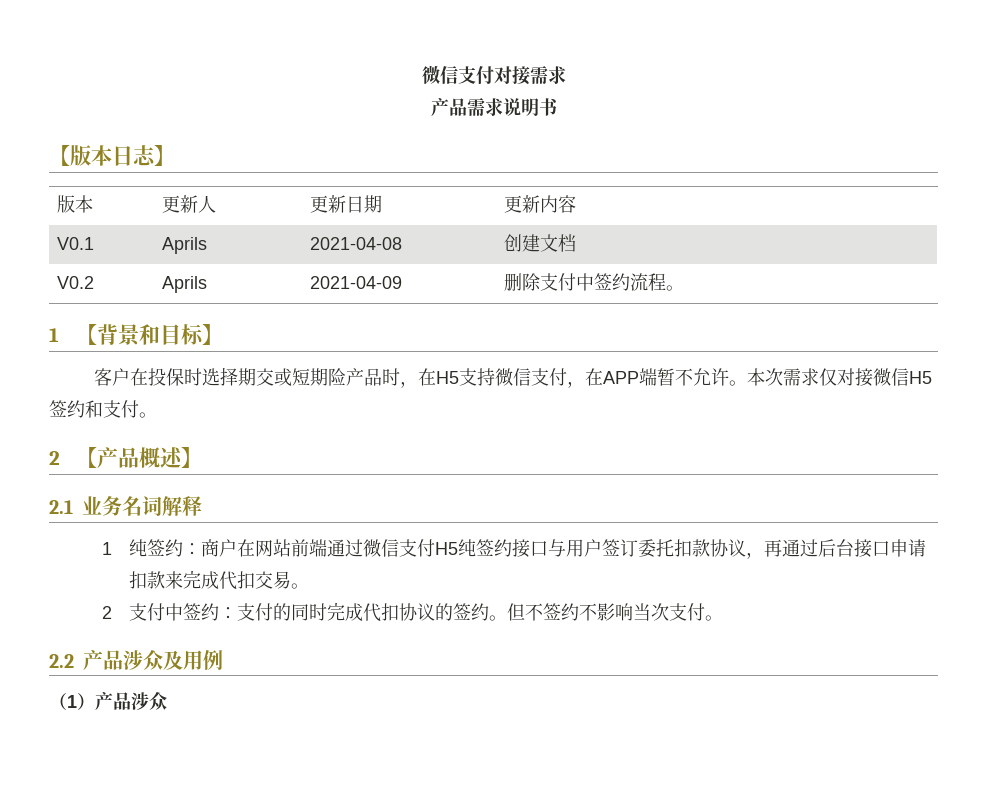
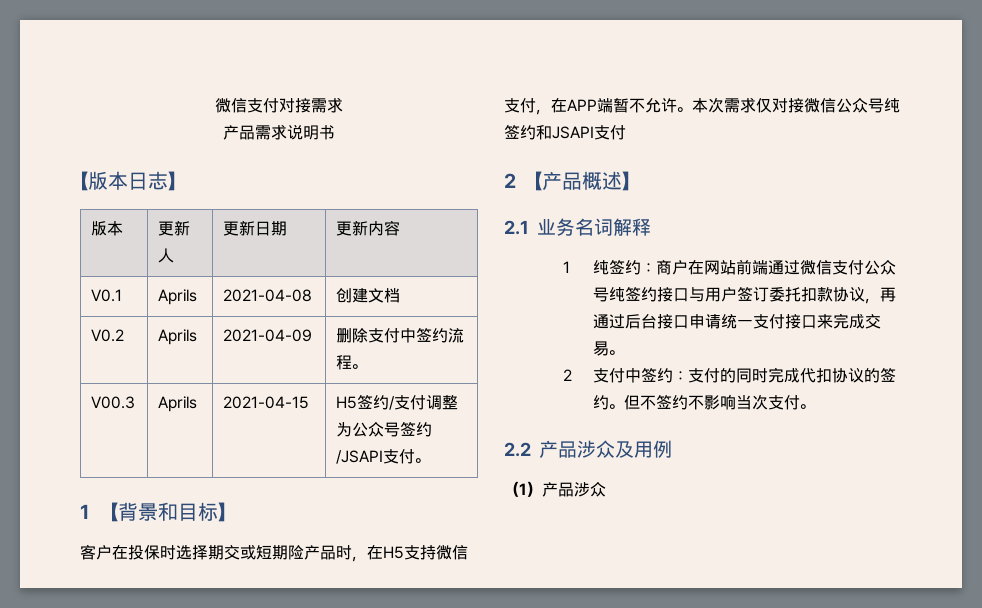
(684, 288) none -> [91,396,136,409] [158,396,198,412] [223,396,310,409] [336,394,459,410] [336,421,433,437] [336,449,431,464] // V00.3 | Aprils | 2021-04-15 | H5签约/支付调整为公众号签约/JSAPI支付。
[908,371,932,384] [49,400,157,418] H5签约和支付。 -> [836,98,900,113] [504,124,626,140] 公众号纯签约和JSAPI支付
[435,542,459,555] H5 -> [864,260,897,275] [593,287,610,302] 公众号
[129,570,256,590] 扣款来完成代扣 -> [721,313,866,329] 统一支付接口来完成

